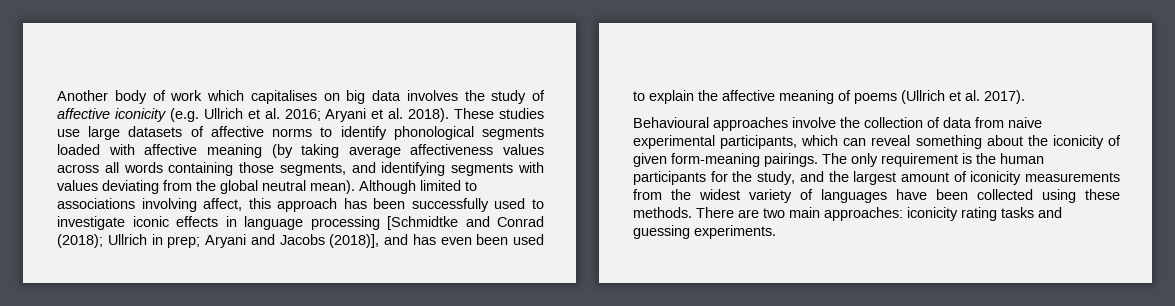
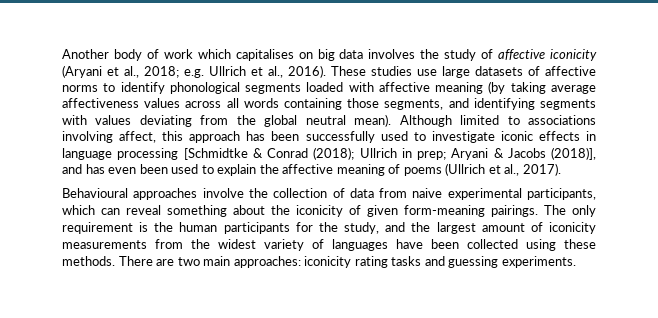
[169,108,450,122] (e.g. Ullrich et al. 2016; Aryani et al. 2018). -> [62,65,326,78] (Aryani et al., 2018; e.g. Ullrich et al., 2016).
[465,216,490,227] and -> [252,148,263,158] &
[250,234,275,245] and -> [493,148,504,158] &
[965,90,980,101] al. -> [504,164,520,176] al.,

